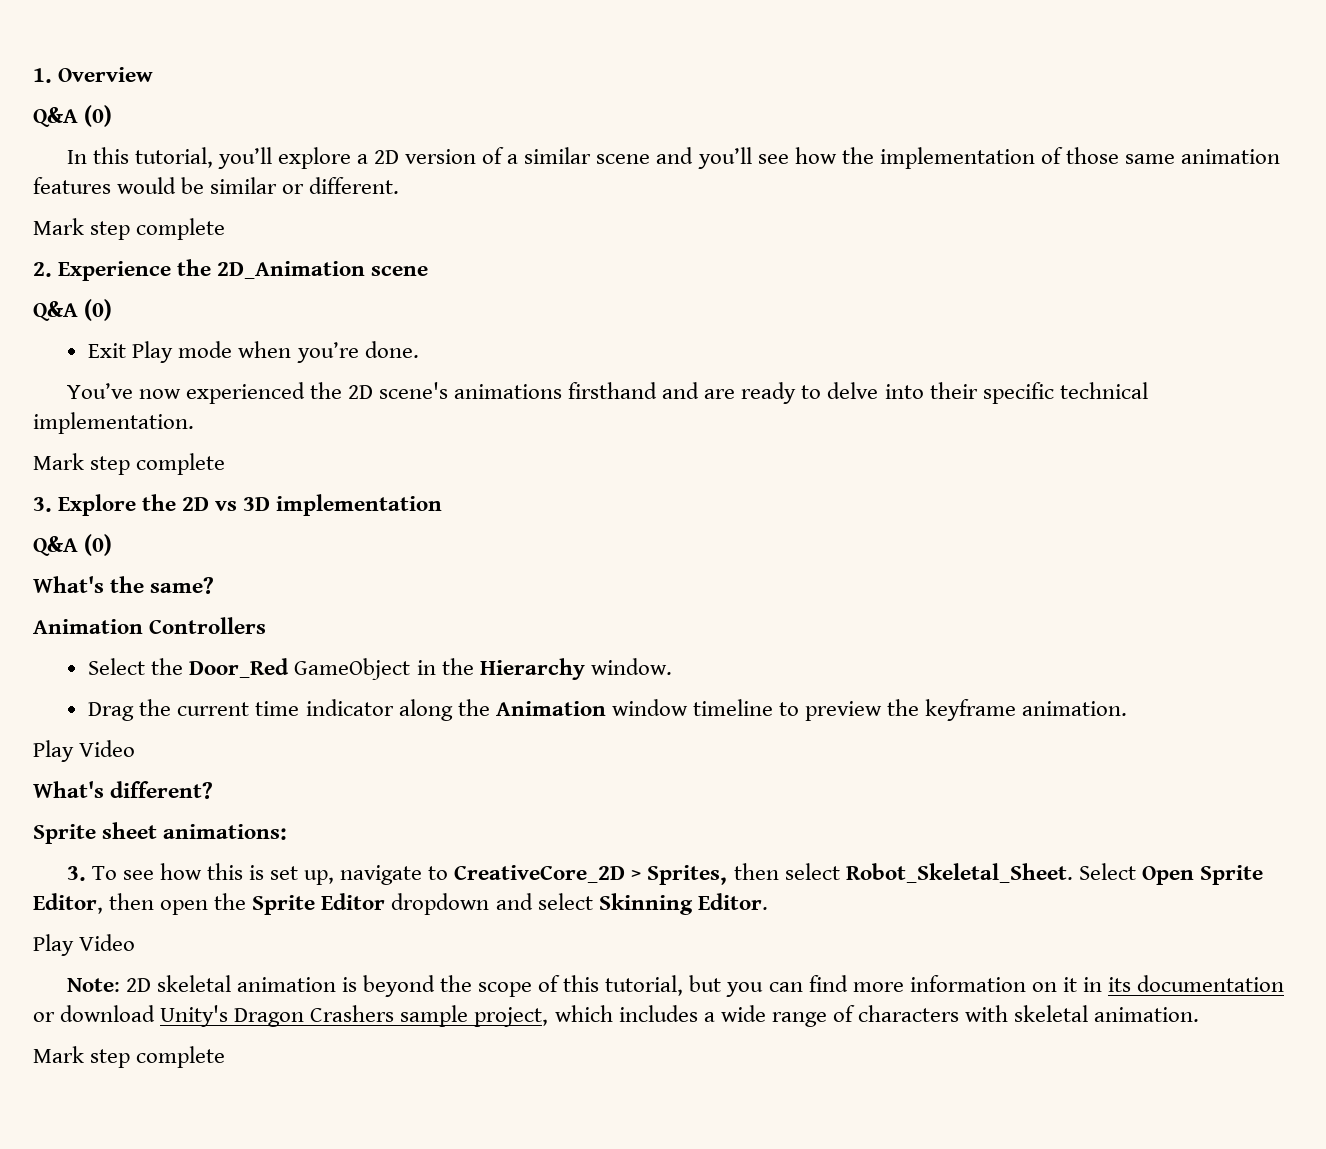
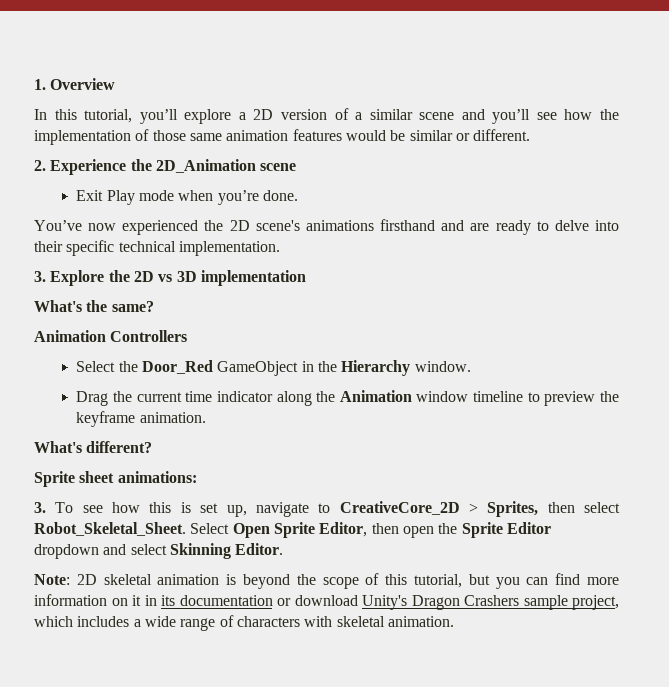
[33,105,113,127] // Q&A (0) -> (116, 84) none
[33,218,226,240] // Mark step complete -> (531, 135) none
[33,299,113,321] // Q&A (0) -> (297, 167) none
[33,453,226,475] // Mark step complete -> (280, 248) none
[33,534,113,556] // Q&A (0) -> (306, 278) none
[33,740,136,762] // Play Video -> (206, 417) none
[33,934,136,956] // Play Video -> (284, 549) none
[33,1046,226,1068] // Mark step complete -> (454, 621) none

